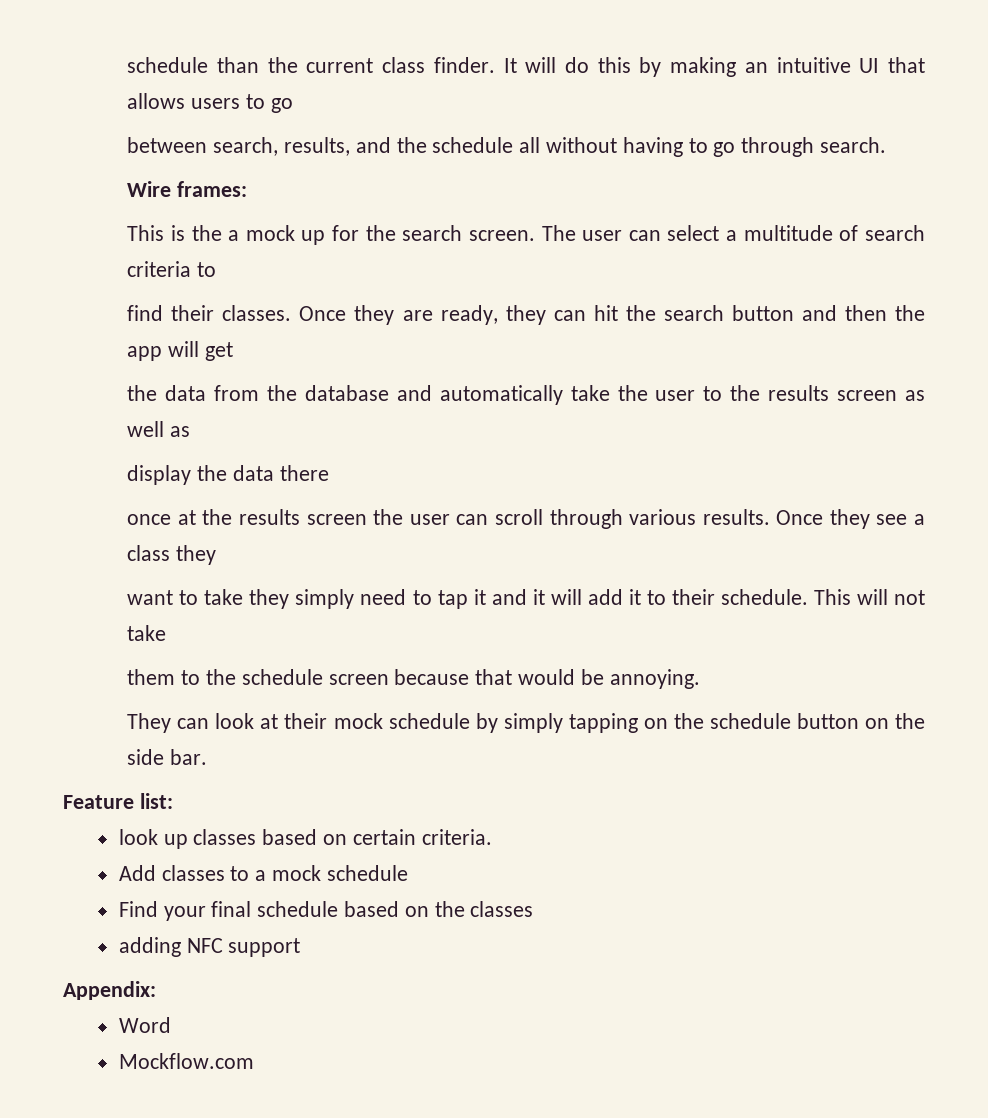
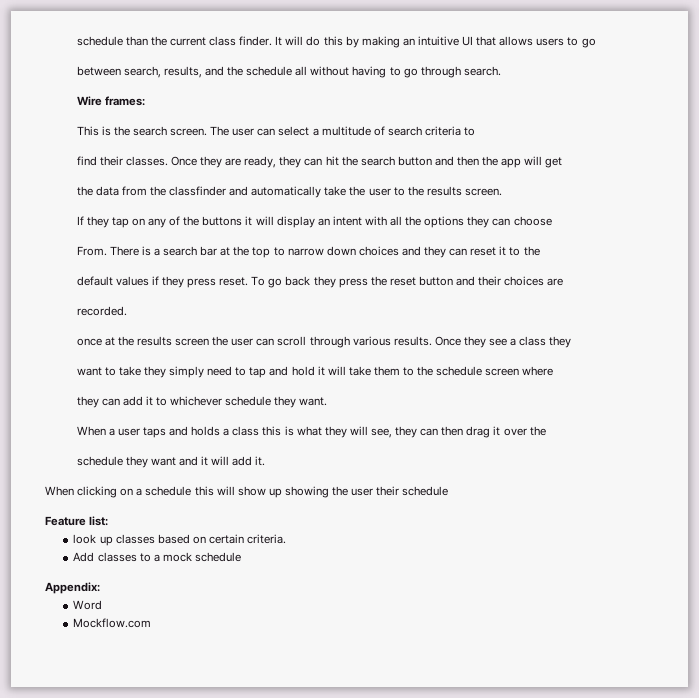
[228,225,396,245] a mock up for the -> (130, 131) none
[304,385,389,401] database -> [168,186,226,196] classfinder
[837,390,925,401] [127,421,191,437] [127,465,329,485] screen as well as // display the data there -> [464,188,502,196] [76,216,552,228] [76,246,540,258] [76,276,564,288] [76,306,127,316] screen. // If they tap on any of the buttons it will display an intent with all the options they can choose // From. There is a search bar at the top to narrow down choices and they can reset it to the // default values if they press reset. To go back they press the reset button and their choices are // recorded.
[473,589,926,605] [127,625,167,641] it and it will add it to their schedule. This will not take // -> [269,366,371,376] and hold it will take
[394,669,700,689] [127,713,926,733] [127,749,208,765] because that would be annoying. // They can look at their mock schedule by simply tapping on the schedule button on the side bar. -> [522,366,554,376] [76,396,328,408] [76,426,546,438] [76,456,266,468] [45,486,449,498] where // they can add it to whichever schedule they want. // When a user taps and holds a class this is what they will see, they can then drag it over the // schedule they want and it will add it. // When clicking on a schedule this will show up showing the user their schedule
[118,901,534,921] [118,937,301,957] // Find your final schedule based on the classes // adding NFC support -> (241, 557) none

